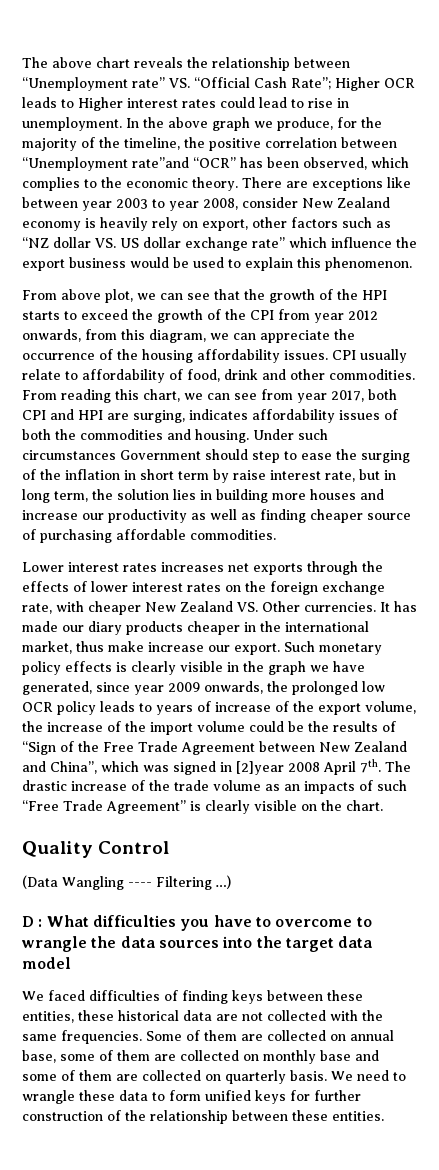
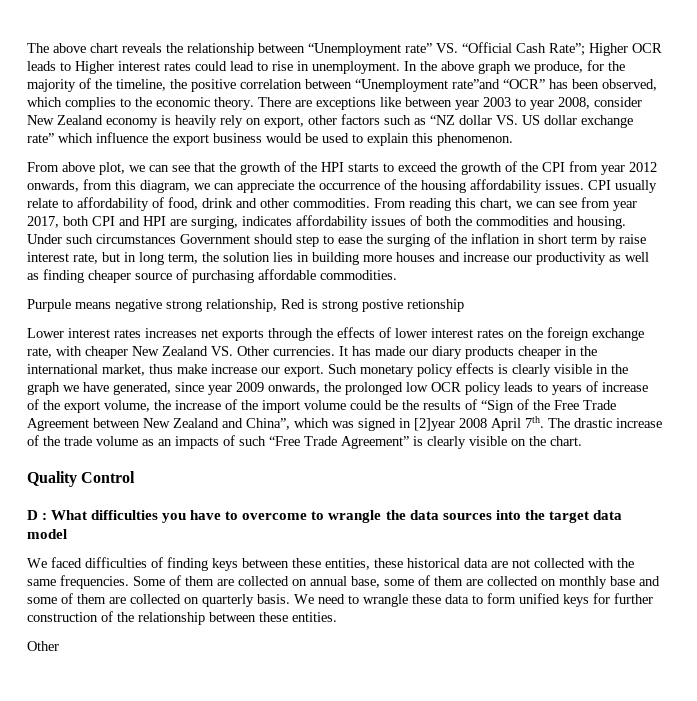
(276, 534) none -> [27,299,464,312] // Purpule means negative strong relationship, Red is strong postive retionship
[22,875,231,890] // (Data Wangling ---- Filtering …) -> (136, 477) none
(384, 1116) none -> [27,641,59,651] // Other

